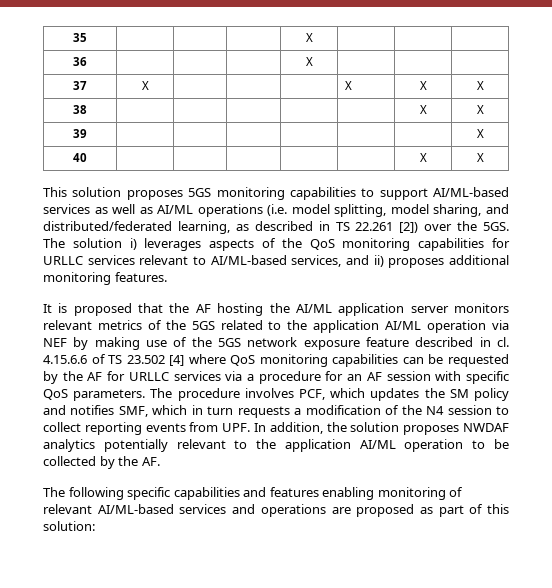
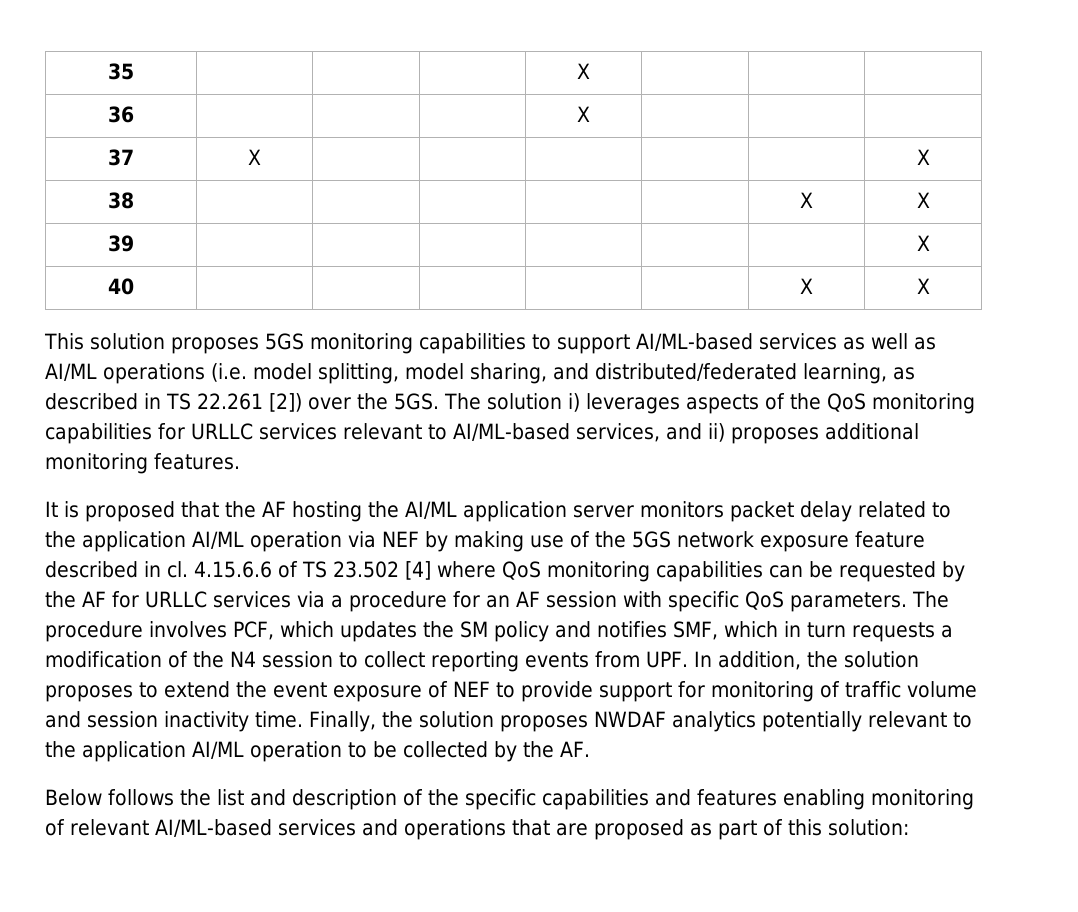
[345,81,353,90] [419,81,427,90] X | X -> (261, 157) |
[43,320,215,330] relevant metrics of the 5GS -> [730,501,852,522] packet delay
(460, 430) none -> [139,681,977,702] [45,711,588,732] to extend the event exposure of NEF to provide support for monitoring of traffic volume and session inactivity time. Finally, the solution proposes
[43,487,124,500] The following -> [45,789,459,810] Below follows the list and description of the
(326, 510) none -> [512,819,550,836] that

